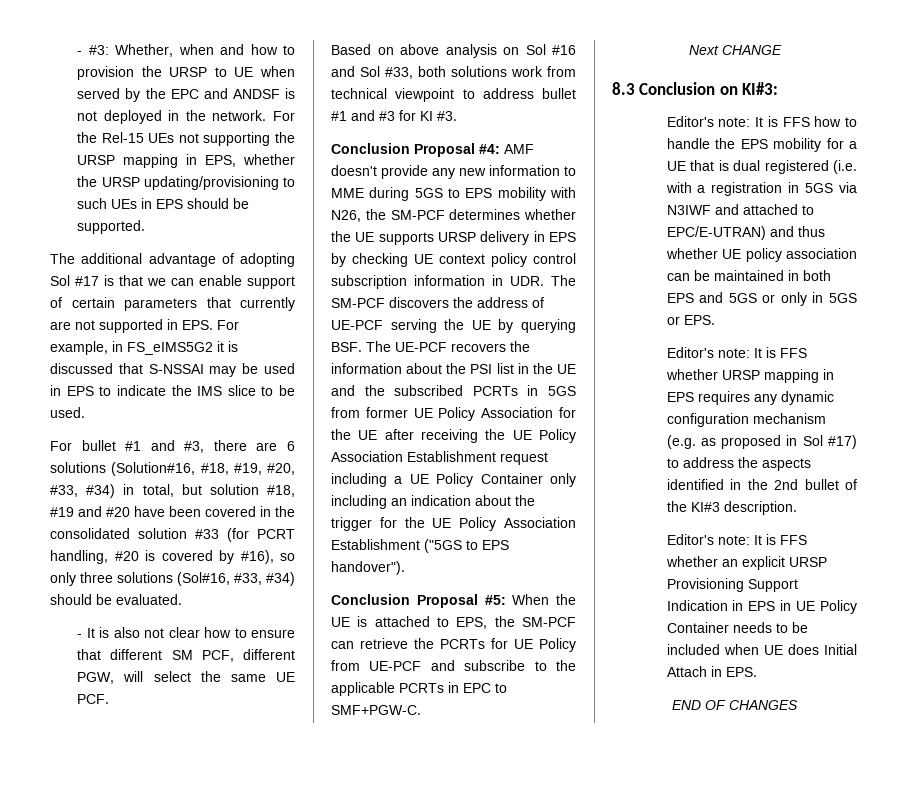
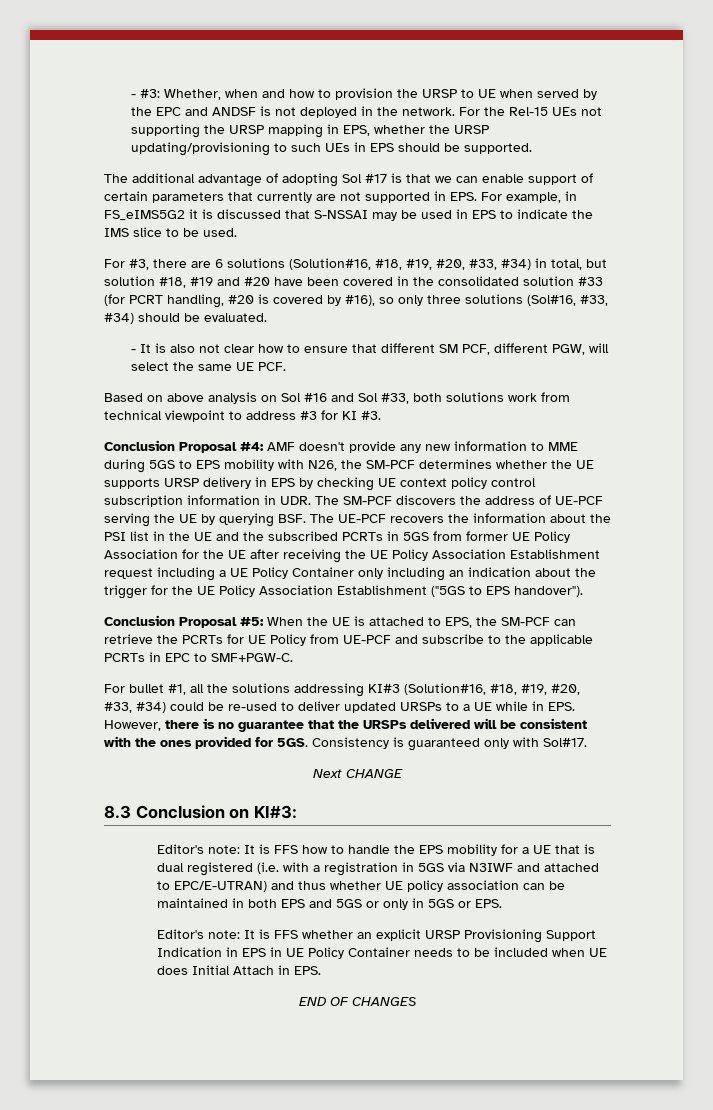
[81,440,175,451] bullet #1 and -> (125, 263) none
[542,88,576,99] [331,110,375,121] bullet #1 and -> (296, 415) none
(421, 710) none -> [104,683,580,697] [104,701,575,713] [104,718,587,732] [104,736,587,751] // For bullet #1, all the solutions addressing KI#3 (Solution#16, #18, #19, #20, #33, #34) could be re-used to deliver updated URSPs to a UE while in EPS. However, there is no guarantee that the URSPs delivered will be consistent with the ones provided for 5GS. Consistency is guaranteed only with Sol#17.
[666,347,807,358] [665,369,834,383] [666,391,834,405] [666,413,826,427] [666,435,857,449] [666,457,811,471] [666,479,857,490] [666,501,797,515] // Editor's note: It is FFS whether URSP mapping in EPS requires any dynamic configuration mechanism (e.g. as proposed in Sol #17) to address the aspects identified in the 2nd bullet of the KI#3 description. -> (503, 903) none

